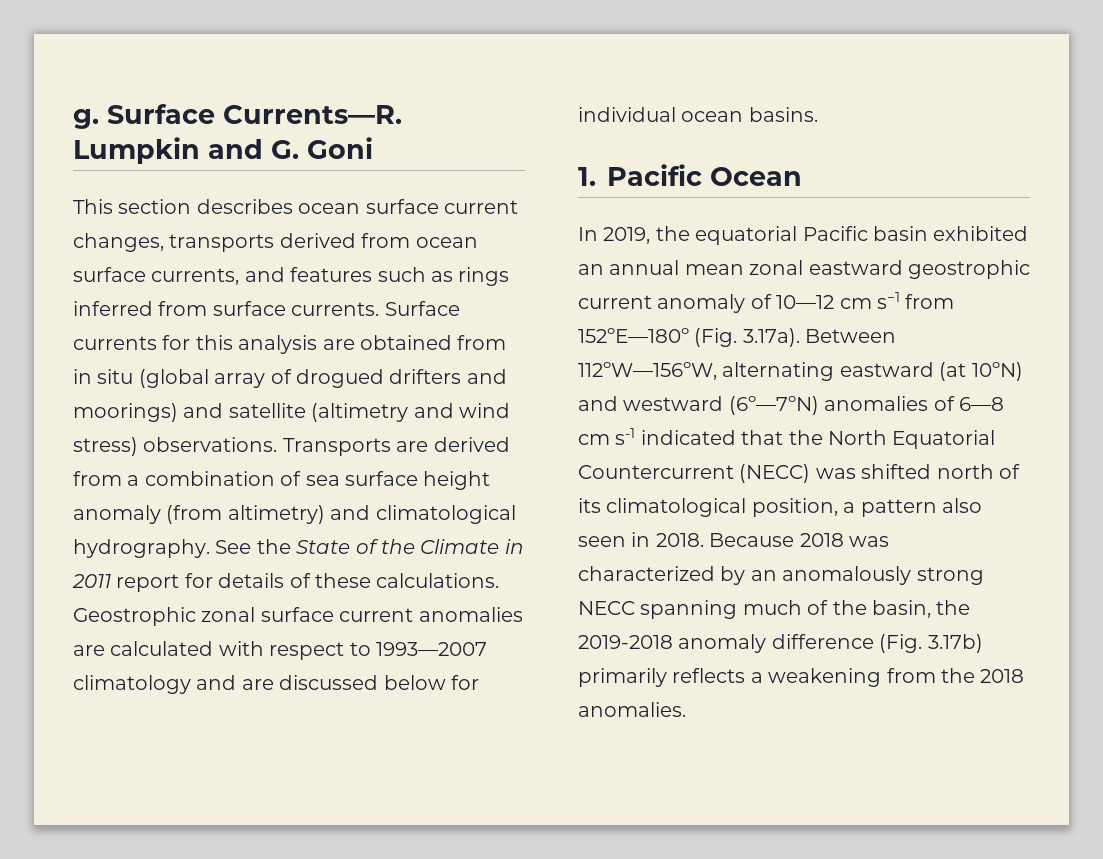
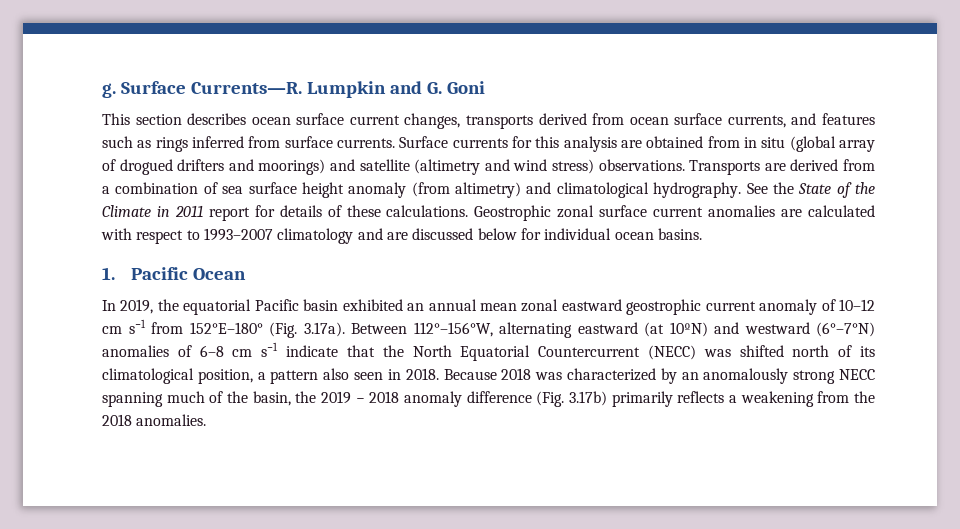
[376,642,487,656] 1993—2007 -> [203,228,273,241] 1993–2007
[776,295,835,309] 10—12 -> [839,299,875,311] 10–12
[578,328,689,343] 152ºE—180º -> [189,322,263,334] 152°E–180°
[578,362,717,380] 112ºW—156ºW, -> [413,322,493,337] 112°–156°W,
[728,396,819,415] (6º—7ºN) -> [816,322,875,337] (6°–7°N)
[959,397,1004,411] [578,428,736,445] 6—8 cm s-1 indicated -> [199,342,339,357] 6–8 cm s−1 indicate
[578,635,673,649] 2019-2018 -> [321,391,400,404] 2019 − 2018

